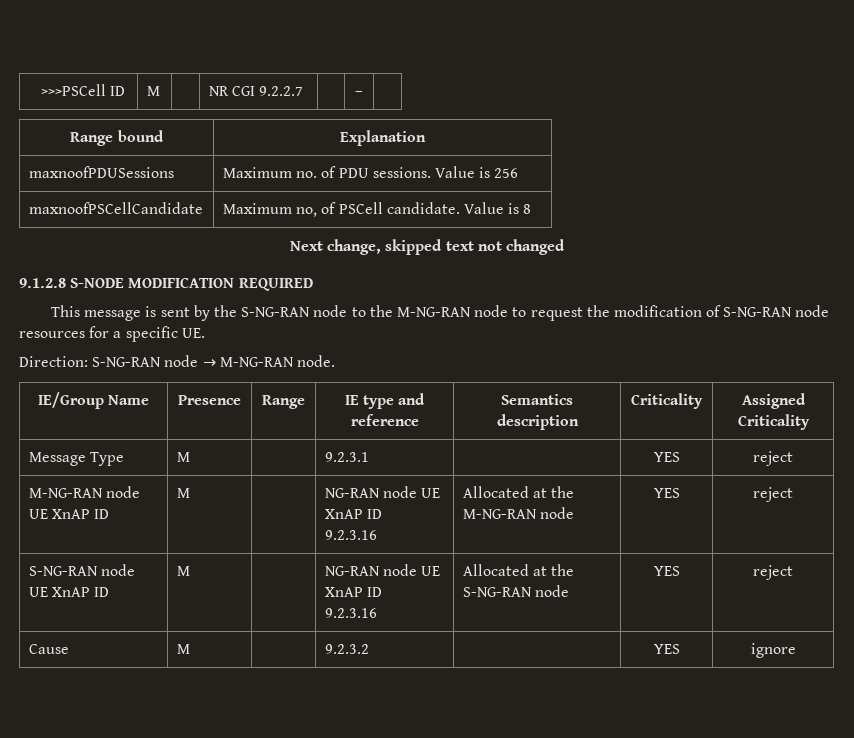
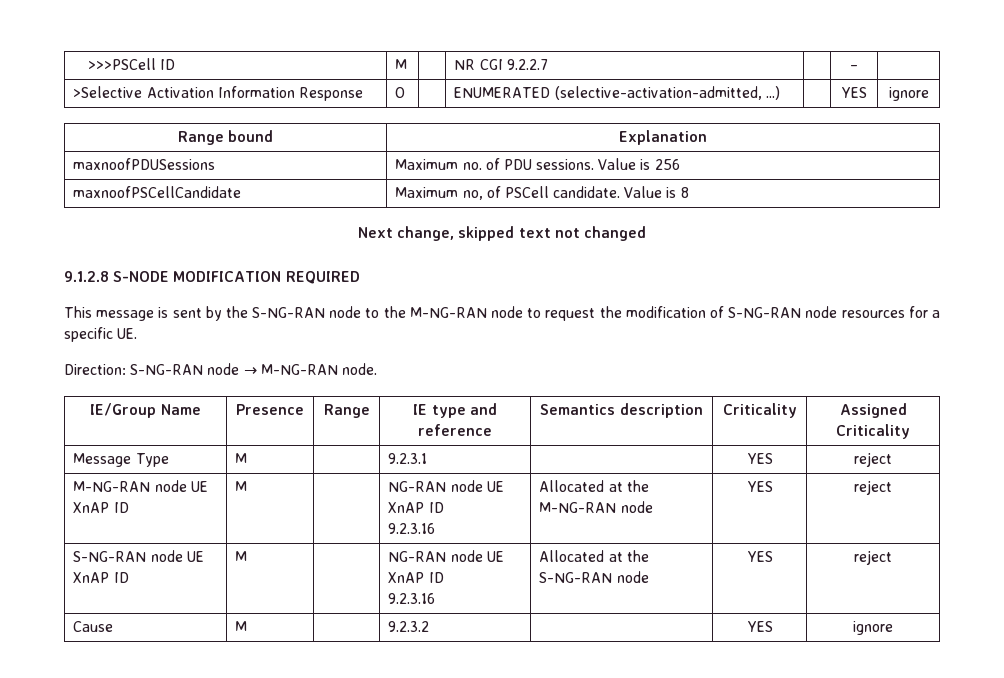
(363, 93) none -> [73,86,363,101] [395,87,406,98] [454,86,780,100] [841,87,867,98] [888,87,929,101] // >Selective Activation Information Response | O | | ENUMERATED (selective-activation-admitted, ...) | | YES | ignore

